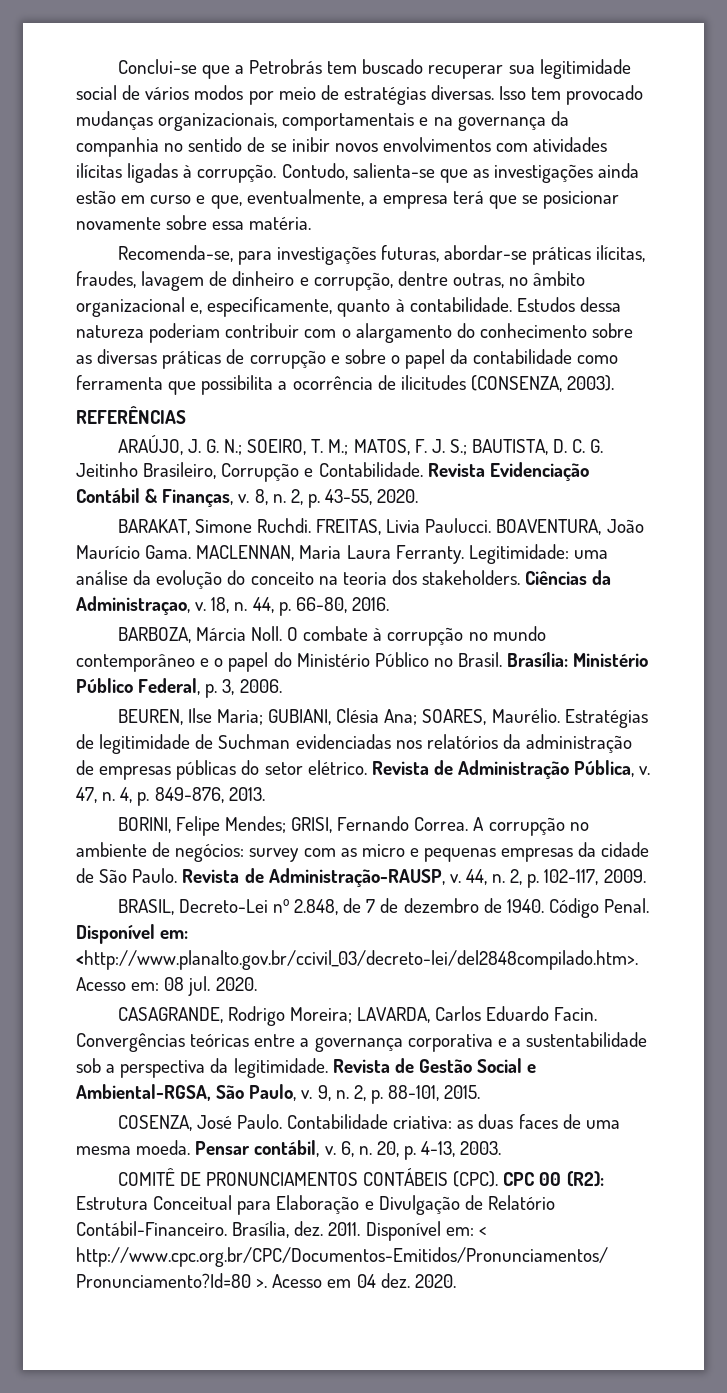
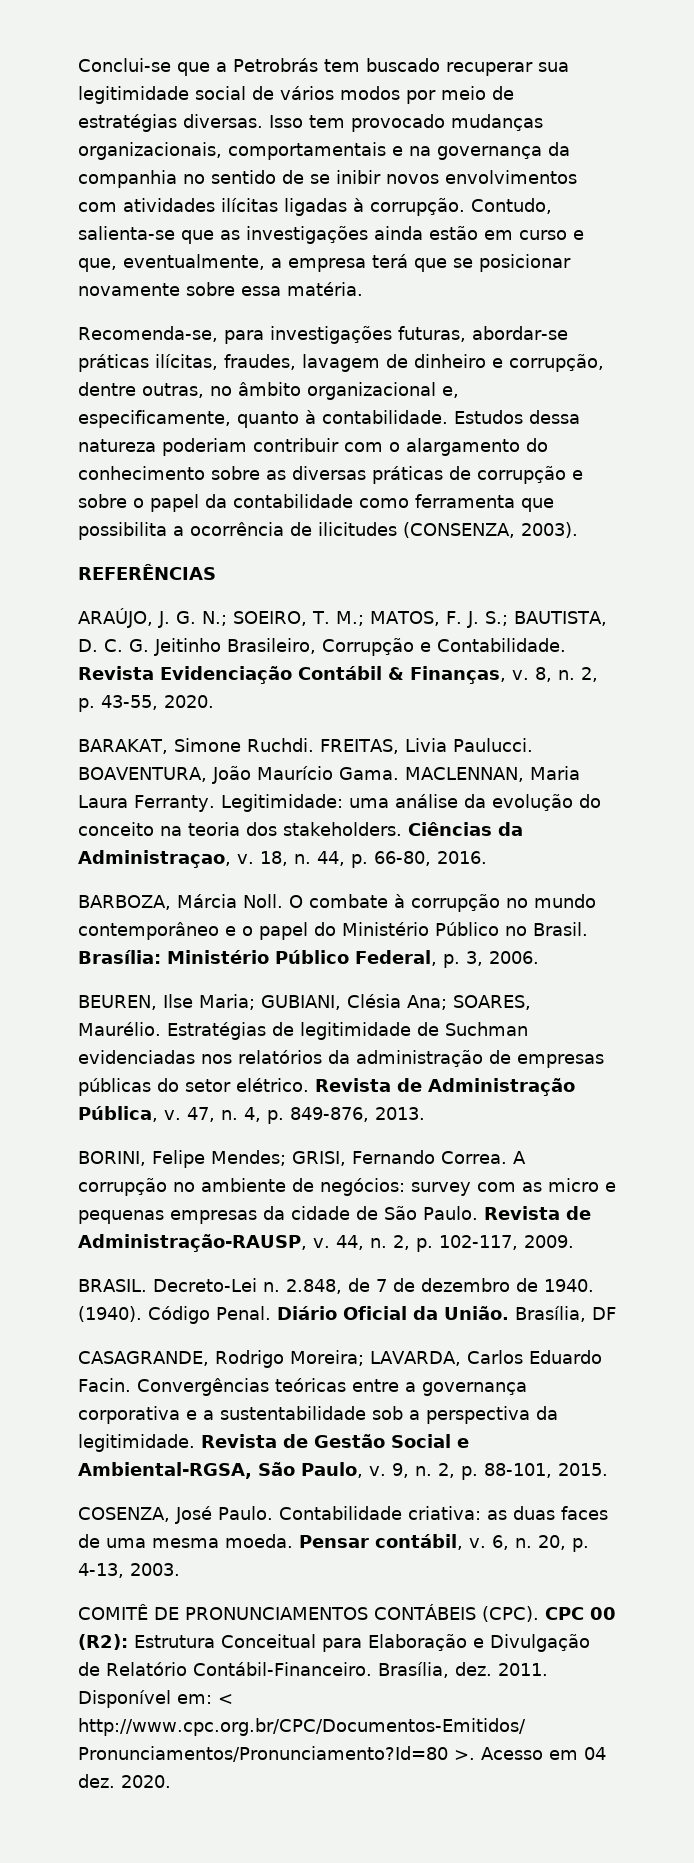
[117,899,289,915] BRASIL, Decreto-Lei no -> [78,1278,280,1292] BRASIL. Decreto-Lei n.
(544, 906) none -> [78,1306,142,1322] (1940).
[76,924,189,944] [76,950,638,970] [76,976,257,996] Disponível em: <http://www.planalto.gov.br/ccivil_03/decreto-lei/del2848compilado.htm>. Acesso em: 08 jul. 2020. -> [277,1306,616,1322] Diário Oficial da União. Brasília, DF

